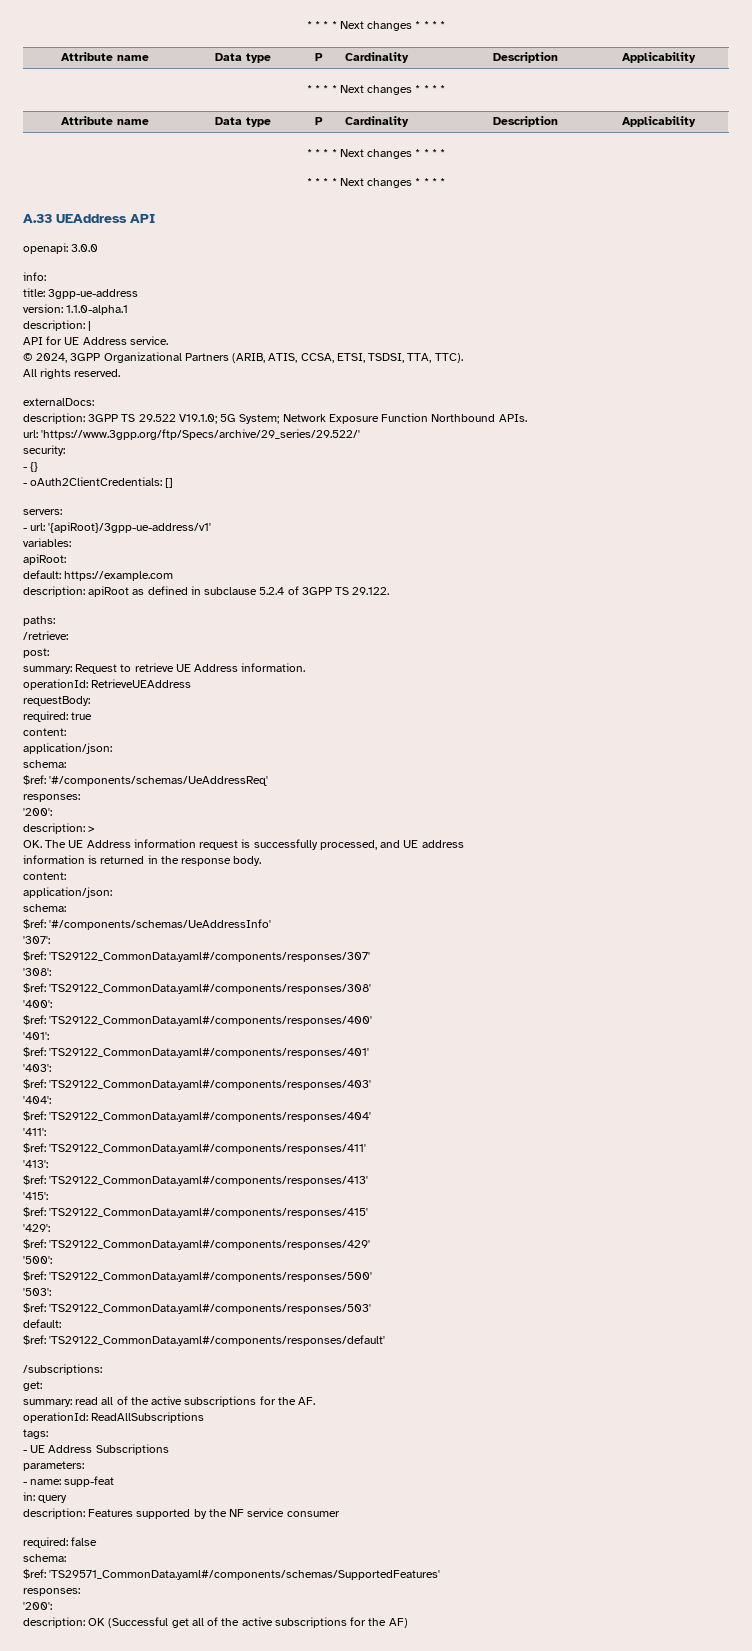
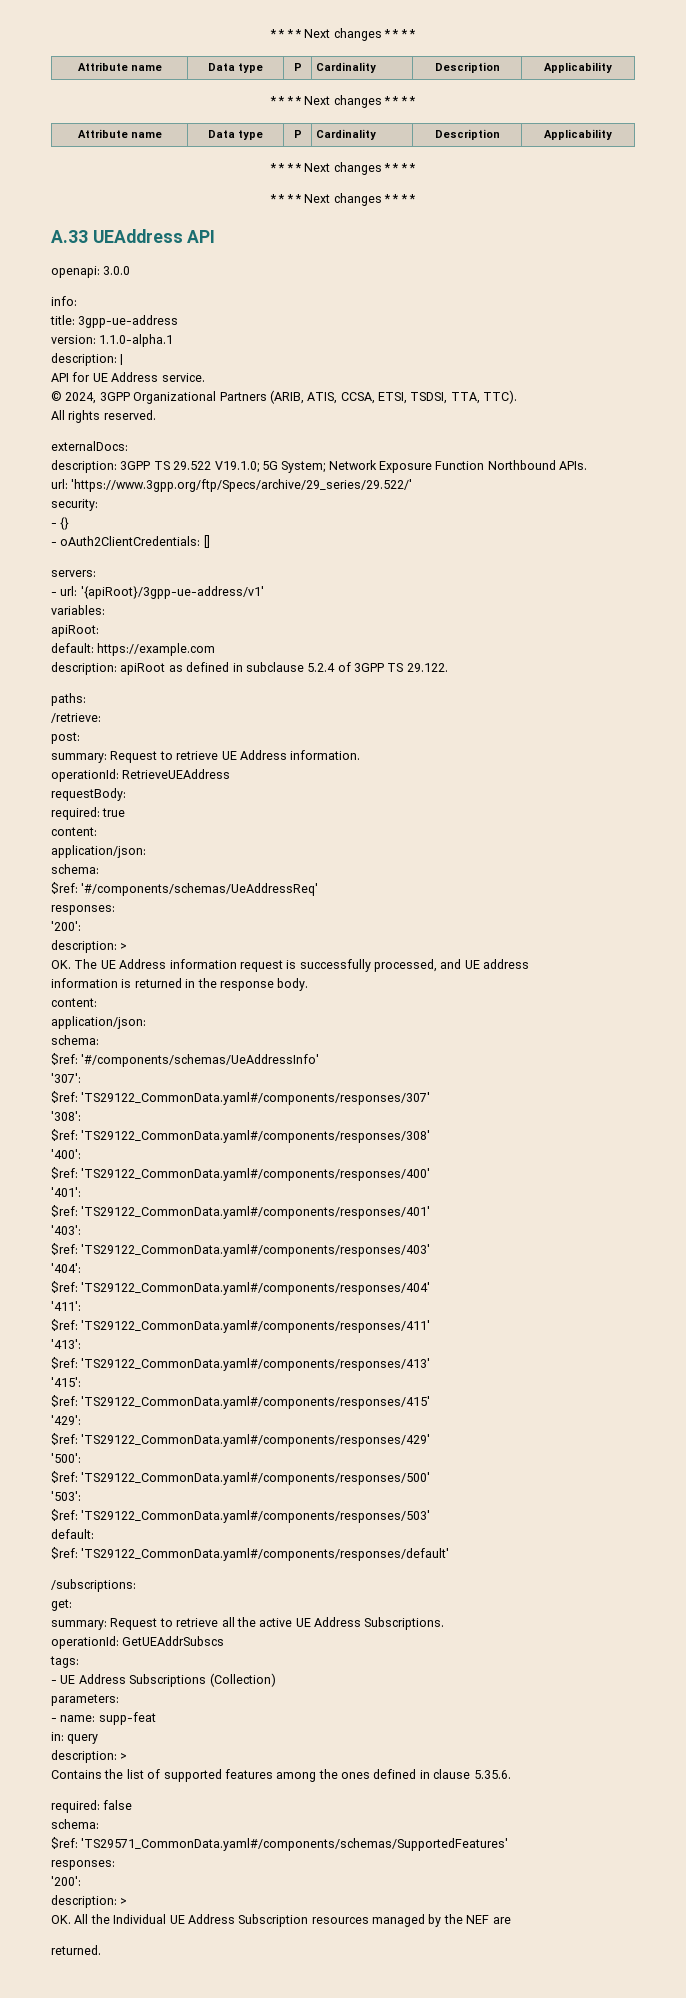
[75,1396,316,1407] [23,1412,205,1423] read all of the active subscriptions for the AF. // operationId: ReadAllSubscriptions -> [110,1617,445,1630] [51,1636,225,1649] Request to retrieve all the active UE Address Subscriptions. // operationId: GetUEAddrSubscs
(169, 1449) none -> [209,1673,276,1687] (Collection)
[88,1508,340,1519] Features supported by the NF service consumer -> [120,1753,128,1760] [51,1769,511,1782] > // Contains the list of supported features among the ones defined in clause 5.35.6.
[88,1617,408,1628] OK (Successful get all of the active subscriptions for the AF) -> [120,1898,128,1905] [51,1914,511,1927] [51,1945,101,1955] > // OK. All the Individual UE Address Subscription resources managed by the NEF are // returned.

